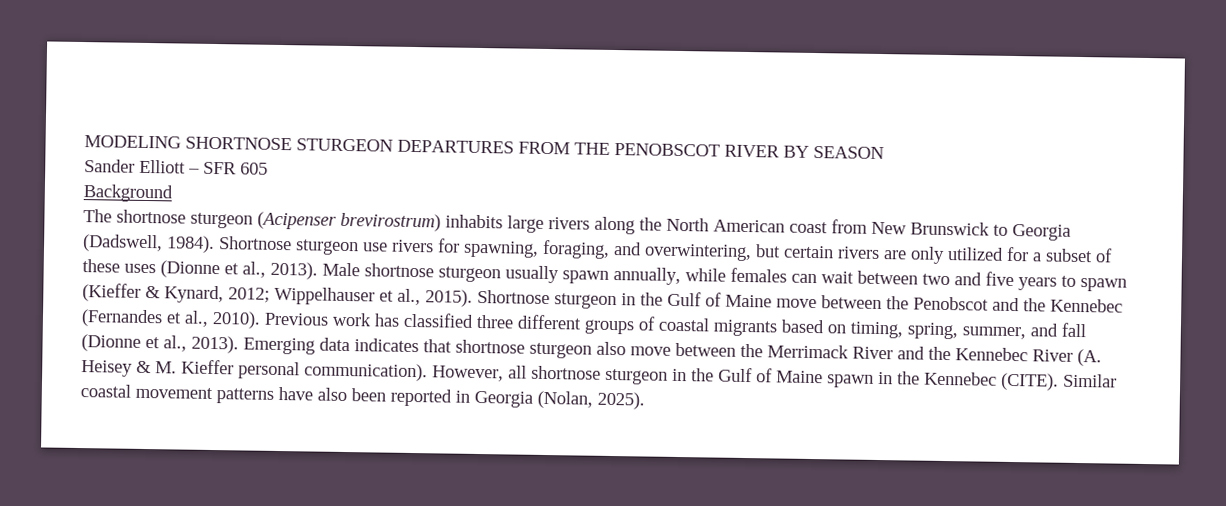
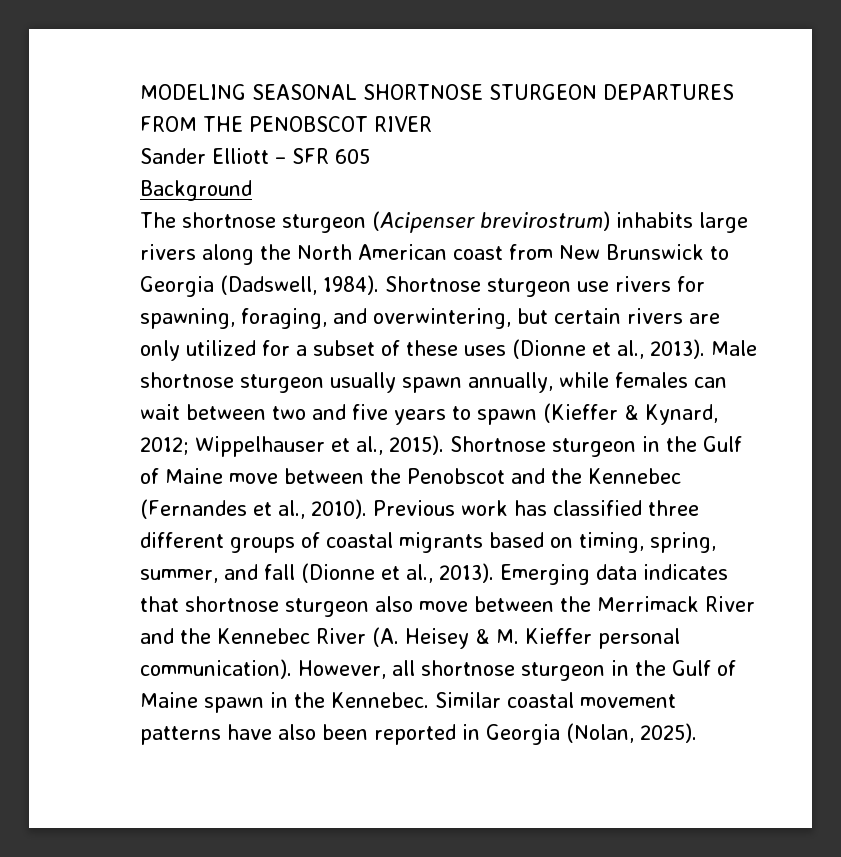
(181, 142) none -> [252,84,357,100] SEASONAL
[783,145,884,160] BY SEASON -> (432, 124) none
[924,371,1059,391] Kennebec (CITE). -> [331,692,429,708] Kennebec.

